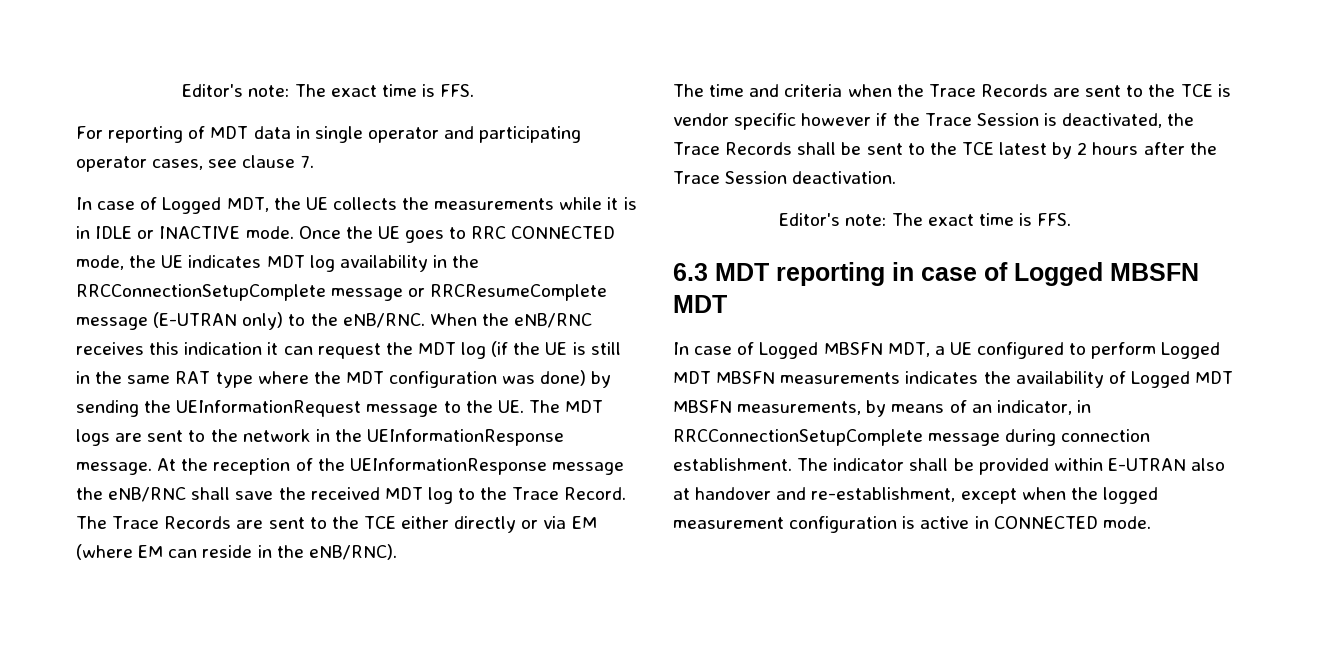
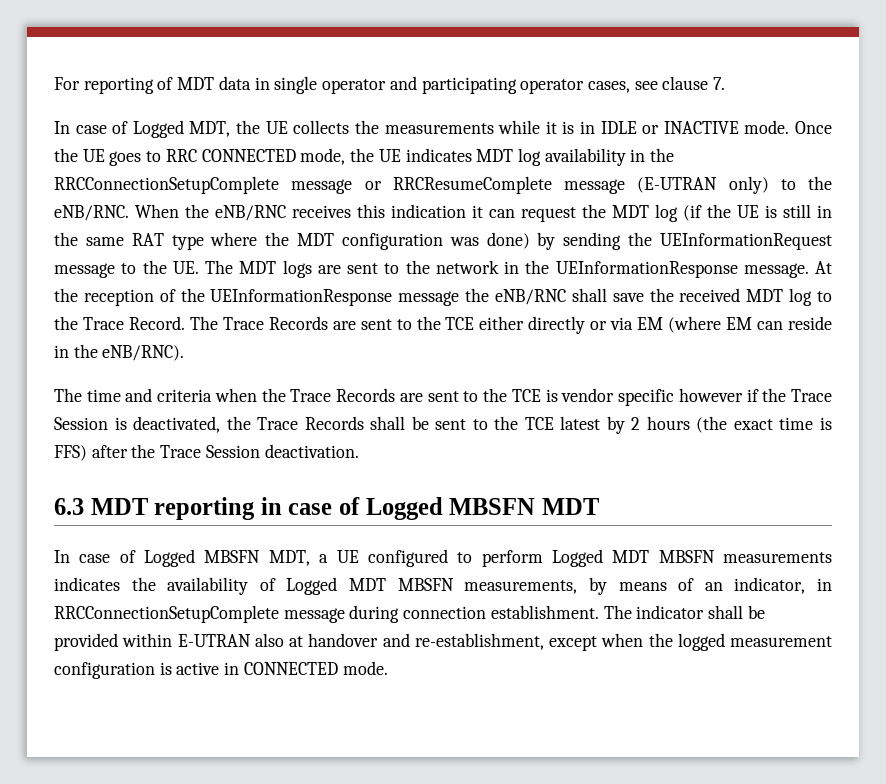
[182,84,475,97] Editor's note: The exact time is FFS. // -> (54, 83) none
(1139, 148) none -> [696,416,832,433] [54,445,87,461] (the exact time is FFS)
[779,213,1072,226] // Editor's note: The exact time is FFS. -> (359, 451) none

